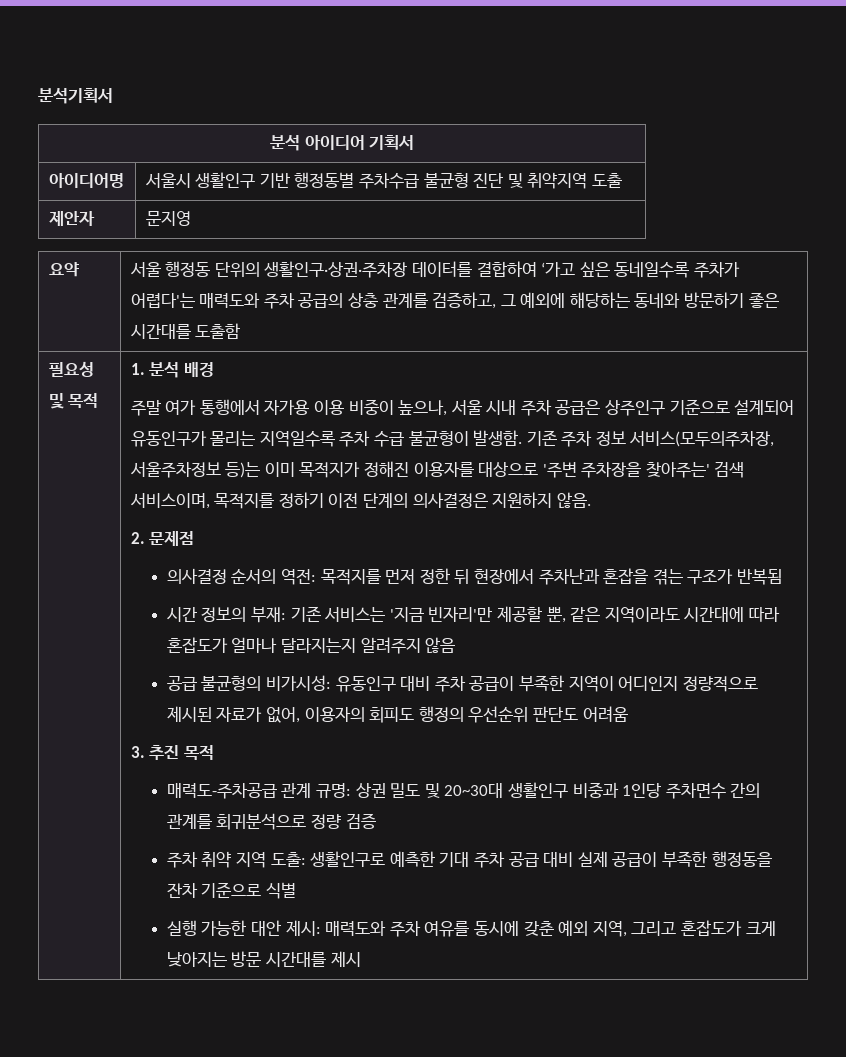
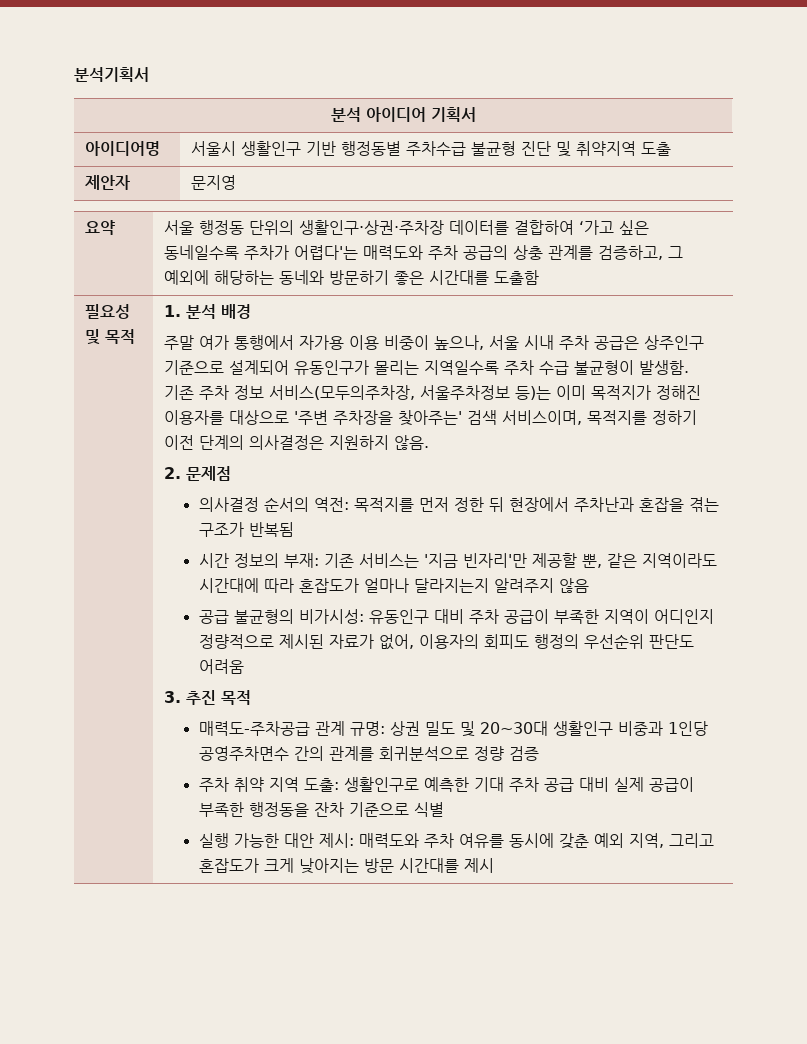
[665,783,726,799] 주차면수 -> [198,746,289,761] 공영주차면수

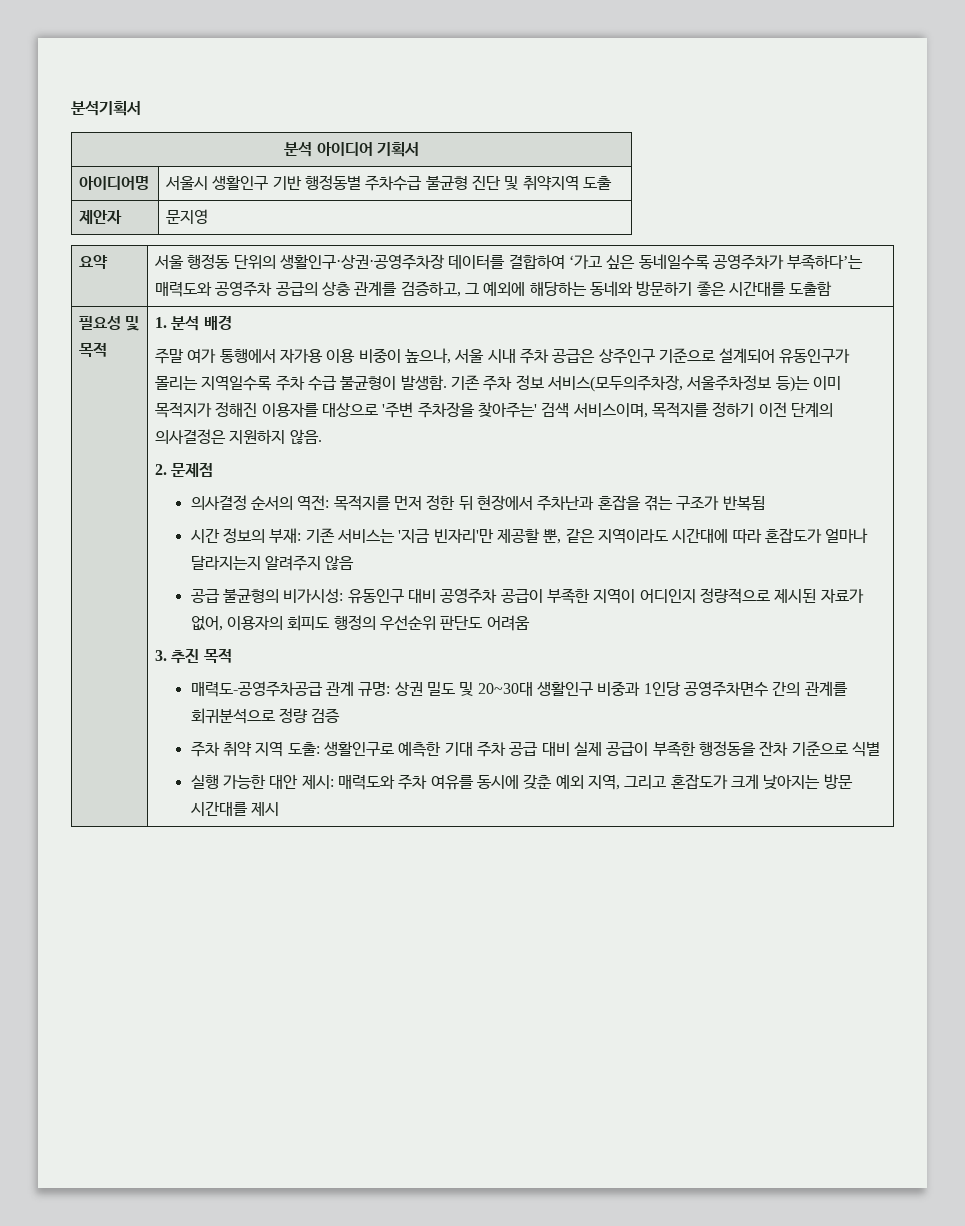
[299,220,445,235] 생활인구·상권·주차장 -> [279,254,445,270] 생활인구·상권·공영주차장
[244,245,459,260] 주차가 어렵다'는 매력도와 주차 -> [712,254,864,270] [155,281,273,297] 공영주차가 부족하다’는 매력도와 공영주차
[468,609,499,624] 주차 -> [440,588,498,604] 공영주차
[198,721,310,736] 매력도-주차공급 -> [190,681,323,697] 매력도-공영주차공급

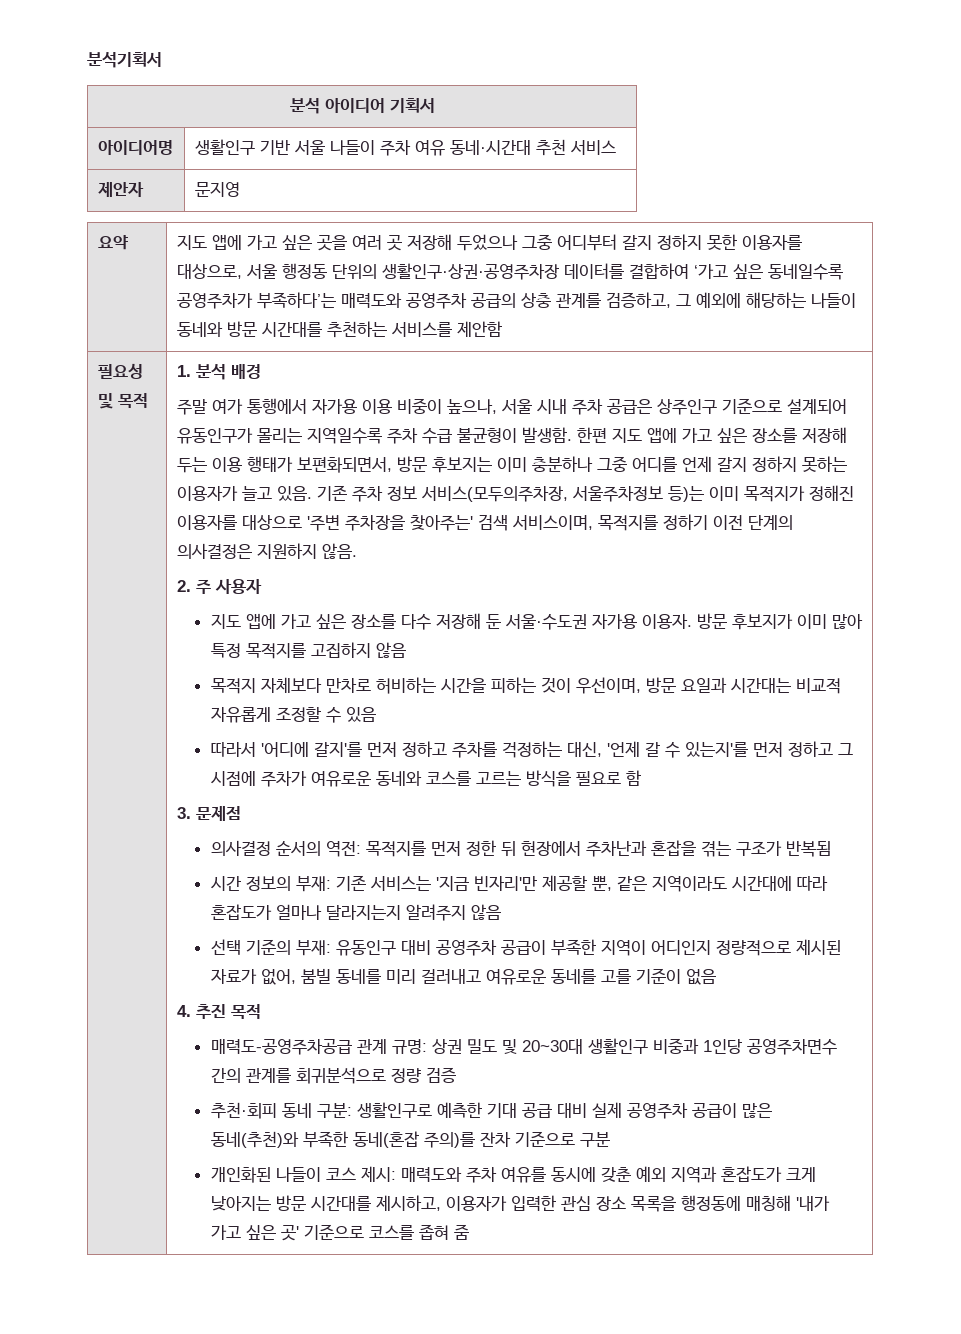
[165,176,209,190] 서울시 -> (173, 147) none
[304,175,612,191] [79,210,123,224] [166,209,209,224] [79,255,109,269] 행정동별 주차수급 불균형 진단 및 취약지역 도출 // 제안자 | 문지영 // 요약 | -> [293,139,616,156] [97,182,144,197] [194,182,240,197] [97,235,128,250] [176,234,802,251] [176,264,242,279] 서울 나들이 주차 여유 동네·시간대 추천 서비스 // 제안자 | 문지영 // 요약 | 지도 앱에 가고 싶은 곳을 여러 곳 저장해 두었으나 그중 어디부터 갈지 정하지 못한 이용자를 대상으로,
[589,281,833,296] 동네와 방문하기 좋은 시간대를 도출함 -> [810,293,856,308] [176,321,502,338] 나들이 동네와 방문 시간대를 추천하는 서비스를 제안함
(447, 382) none -> [576,427,847,443] [176,456,847,473] [176,486,312,501] 한편 지도 앱에 가고 싶은 장소를 저장해 두는 이용 행태가 보편화되면서, 방문 후보지는 이미 충분하나 그중 어디를 언제 갈지 정하지 못하는 이용자가 늘고 있음.
(168, 469) none -> [195,579,262,594] [210,613,863,630] [210,642,406,659] [210,677,841,694] [210,706,376,723] [210,741,853,758] [210,770,641,787] [176,807,191,819] 주 사용자 // 지도 앱에 가고 싶은 장소를 다수 저장해 둔 서울·수도권 자가용 이용자. 방문 후보지가 이미 많아 특정 목적지를 고집하지 않음 // 목적지 자체보다 만차로 허비하는 시간을 피하는 것이 우선이며, 방문 요일과 시간대는 비교적 자유롭게 조정할 수 있음 // 따라서 '어디에 갈지'를 먼저 정하고 주차를 걱정하는 대신, '언제 갈 수 있는지'를 먼저 정하고 그 시점에 주차가 여유로운 동네와 코스를 고르는 방식을 필요로 함 // 3.
[190,588,344,603] 공급 불균형의 비가시성: -> [210,939,331,956] 선택 기준의 부재:
[227,615,530,631] [155,650,168,661] 이용자의 회피도 행정의 우선순위 판단도 어려움 // 3. -> [300,968,716,985] [176,1005,191,1017] 붐빌 동네를 미리 걸러내고 여유로운 동네를 고를 기준이 없음 // 4.
[190,741,320,757] 주차 취약 지역 도출: -> [210,1102,352,1119] 추천·회피 동네 구분:
[476,741,506,757] 주차 -> (517, 1110) none
[606,741,880,757] [190,774,299,789] 공급이 부족한 행정동을 잔차 기준으로 식별 // 실행 가능한 대안 -> [626,1103,772,1119] [210,1131,610,1148] [210,1167,356,1183] 공영주차 공급이 많은 동네(추천)와 부족한 동네(혼잡 주의)를 잔차 기준으로 구분 // 개인화된 나들이 코스
[587,775,667,790] 지역, 그리고 -> [670,1166,717,1183] 지역과
[251,802,280,816] 제시 -> [375,1195,830,1212] [210,1224,469,1241] 제시하고, 이용자가 입력한 관심 장소 목록을 행정동에 매칭해 '내가 가고 싶은 곳' 기준으로 코스를 좁혀 줌

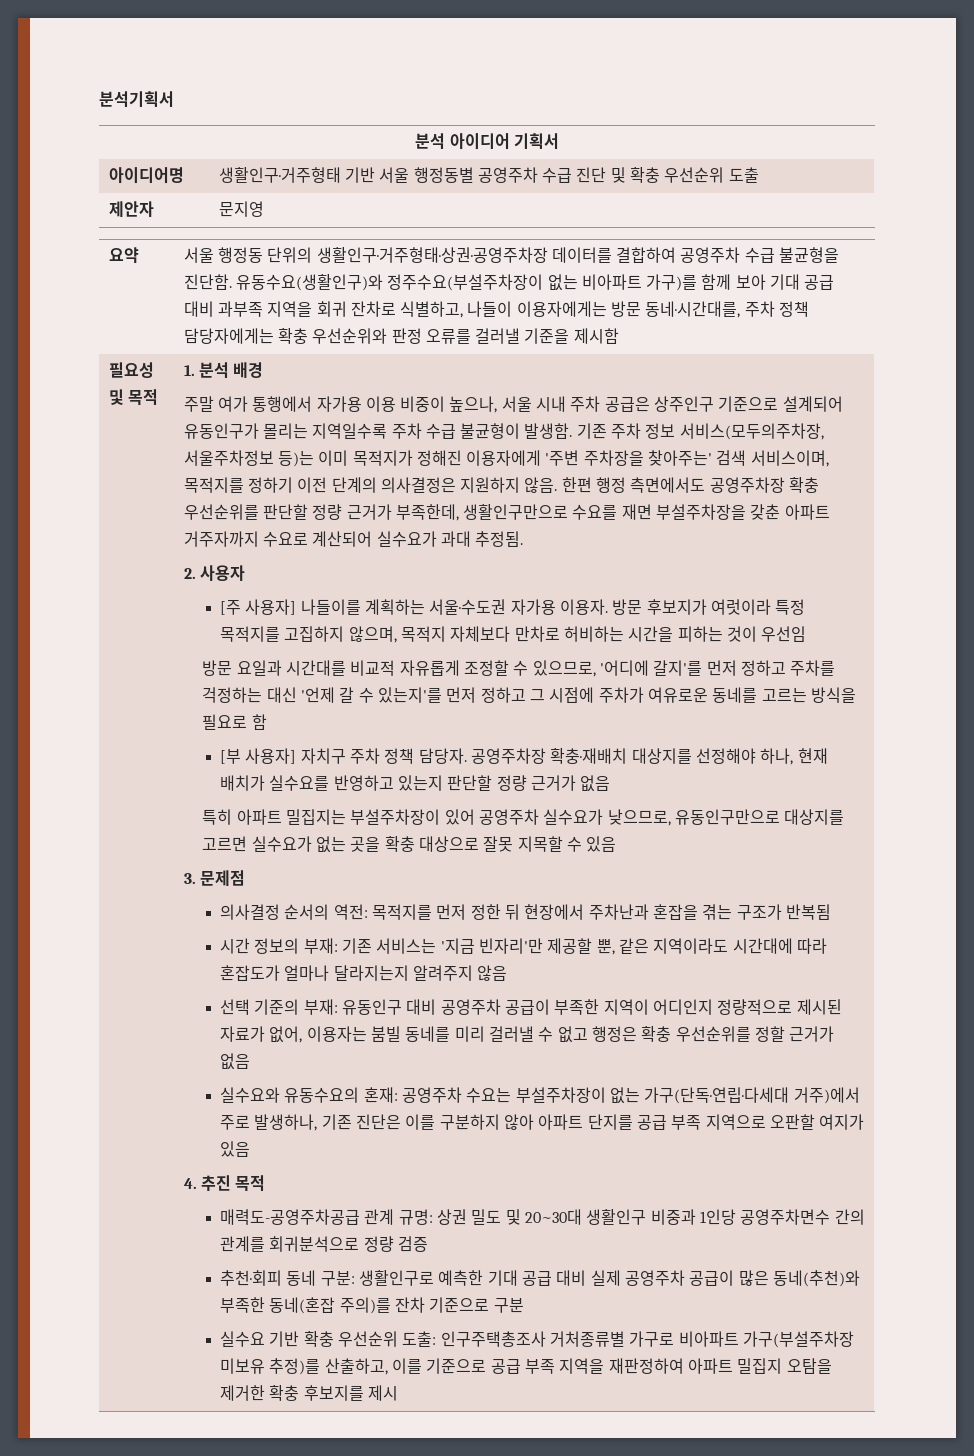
[194,139,255,155] 생활인구 -> [218,167,341,183] 생활인구·거주형태
[329,139,616,156] [97,182,144,197] [194,182,240,197] [97,235,128,250] [176,234,802,251] [176,264,242,279] 나들이 주차 여유 동네·시간대 추천 서비스 // 제안자 | 문지영 // 요약 | 지도 앱에 가고 싶은 곳을 여러 곳 저장해 두었으나 그중 어디부터 갈지 정하지 못한 이용자를 대상으로, -> [413,167,759,183] [108,201,154,217] [218,201,264,217] [108,247,139,263] 행정동별 공영주차 수급 진단 및 확충 우선순위 도출 // 제안자 | 문지영 // 요약 |
[381,263,559,280] 생활인구·상권·공영주차장 -> [316,247,548,263] 생활인구·거주형태·상권·공영주차장
[693,264,843,280] [176,292,856,309] [176,321,502,338] ‘가고 싶은 동네일수록 공영주차가 부족하다’는 매력도와 공영주차 공급의 상충 관계를 검증하고, 그 예외에 해당하는 나들이 동네와 방문 시간대를 추천하는 서비스를 제안함 -> [680,247,840,263] [183,274,835,291] [183,301,810,318] [183,328,619,344] 공영주차 수급 불균형을 진단함. 유동수요(생활인구)와 정주수요(부설주차장이 없는 비아파트 가구)를 함께 보아 기대 공급 대비 과부족 지역을 회귀 잔차로 식별하고, 나들이 이용자에게는 방문 동네·시간대를, 주차 정책 담당자에게는 확충 우선순위와 판정 오류를 걸러낼 기준을 제시함
[576,427,847,443] [176,456,847,473] [176,486,312,501] 한편 지도 앱에 가고 싶은 장소를 저장해 두는 이용 행태가 보편화되면서, 방문 후보지는 이미 충분하나 그중 어디를 언제 갈지 정하지 못하는 이용자가 늘고 있음. -> (573, 431) none
[176,515,302,530] 이용자를 대상으로 -> [466,450,542,466] 이용자에게
(357, 551) none -> [561,477,820,493] [183,504,830,521] [183,531,524,547] 한편 행정 측면에서도 공영주차장 확충 우선순위를 판단할 정량 근거가 부족한데, 생활인구만으로 수요를 재면 부설주차장을 갖춘 아파트 거주자까지 수요로 계산되어 실수요가 과대 추정됨.
[195,579,211,594] 주 -> (196, 573) none
[210,613,501,630] 지도 앱에 가고 싶은 장소를 다수 저장해 둔 -> [220,599,426,615] [주 사용자] 나들이를 계획하는
[796,614,863,629] 이미 많아 -> [710,599,771,615] 여럿이라
[375,642,406,658] 않음 // -> [348,626,397,643] 않으며,
[575,677,641,694] 우선이며, -> [761,626,807,642] 우선임 //
[730,678,791,693] 시간대는 -> [286,660,347,676] 시간대를
[345,707,376,722] [210,742,256,757] 있음 // 따라서 -> [532,660,596,677] 있으므로,
[566,742,602,757] 대신, -> [266,687,297,703] 대신
[375,771,471,786] 동네와 코스를 -> [712,687,758,703] 동네를
(641, 778) none -> [220,748,828,765] [220,775,611,792] [202,809,845,826] [202,836,617,853] // [부 사용자] 자치구 주차 정책 담당자. 공영주차장 확충·재배치 대상지를 선정해야 하나, 현재 배치가 실수요를 반영하고 있는지 판단할 정량 근거가 없음 // 특히 아파트 밀집지는 부설주차장이 있어 공영주차 실수요가 낮으므로, 유동인구만으로 대상지를 고르면 실수요가 없는 곳을 확충 대상으로 잘못 지목할 수 있음
(296, 977) none -> [306,1026,367,1042] 이용자는
[420,968,716,985] 걸러내고 여유로운 동네를 고를 기준이 없음 -> [488,1026,835,1043] [220,1053,251,1070] [220,1087,860,1104] [220,1114,865,1131] [220,1141,251,1157] 걸러낼 수 없고 행정은 확충 우선순위를 정할 근거가 없음 // 실수요와 유동수요의 혼재: 공영주차 수요는 부설주차장이 없는 가구(단독·연립·다세대 거주)에서 주로 발생하나, 기존 진단은 이를 구분하지 않아 아파트 단지를 공급 부족 지역으로 오판할 여지가 있음
[210,1166,816,1183] [210,1195,830,1212] [210,1224,469,1241] 개인화된 나들이 코스 제시: 매력도와 주차 여유를 동시에 갖춘 예외 지역과 혼잡도가 크게 낮아지는 방문 시간대를 제시하고, 이용자가 입력한 관심 장소 목록을 행정동에 매칭해 '내가 가고 싶은 곳' 기준으로 코스를 좁혀 줌 -> [220,1331,854,1348] [220,1358,832,1375] [220,1385,399,1401] 실수요 기반 확충 우선순위 도출: 인구주택총조사 거처종류별 가구로 비아파트 가구(부설주차장 미보유 추정)를 산출하고, 이를 기준으로 공급 부족 지역을 재판정하여 아파트 밀집지 오탐을 제거한 확충 후보지를 제시

